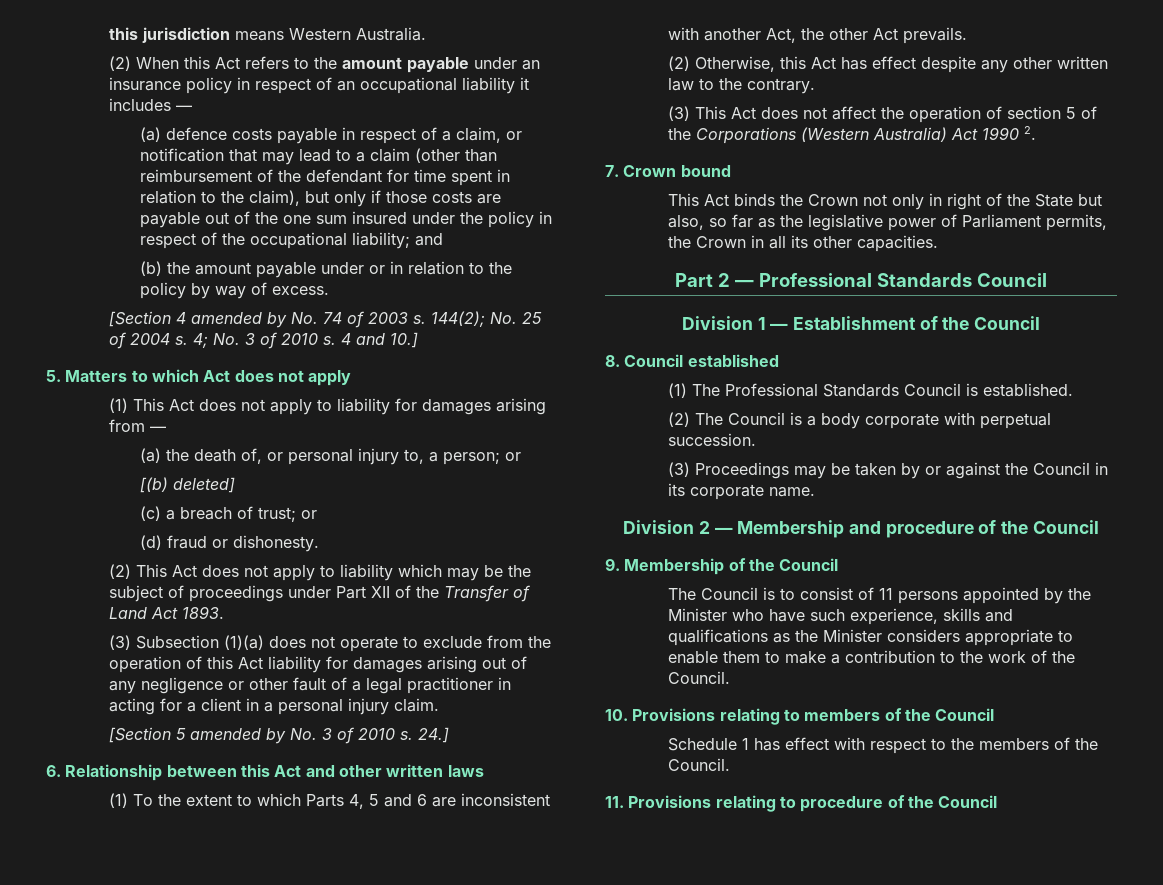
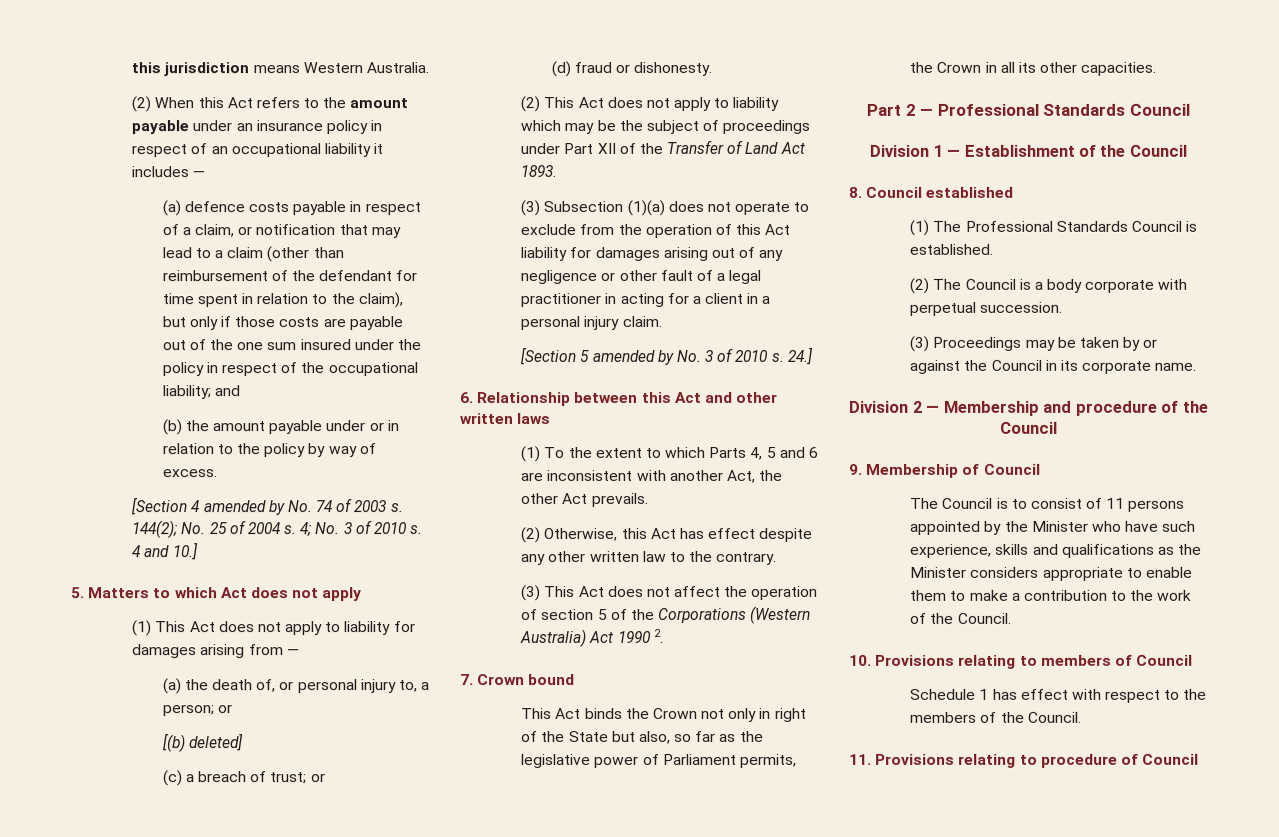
[748,559,775,571] the -> (981, 469) none
[904,709,931,721] the -> (1133, 660) none
[907,796,934,808] the -> (1139, 759) none

